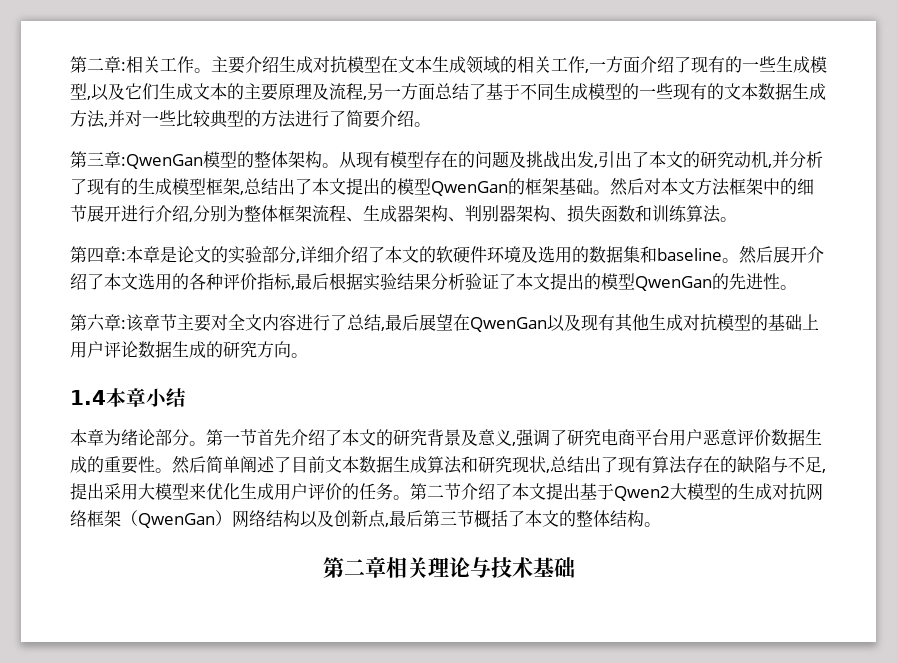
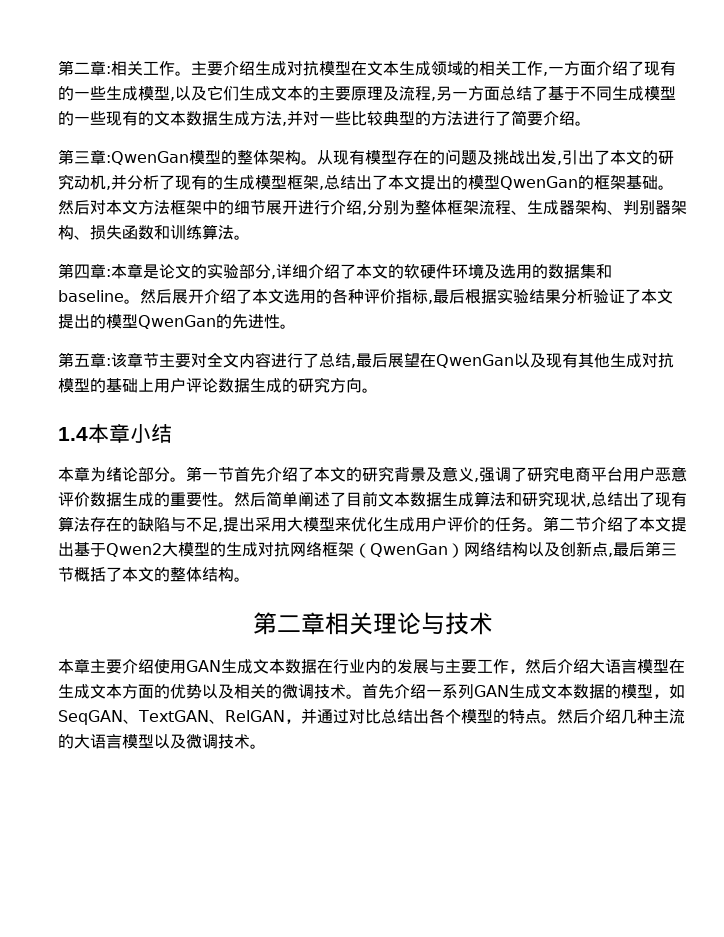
[87,314,105,331] 六 -> [74,353,90,367] 五
[532,557,575,578] 基础 -> [58,659,685,674] [58,684,685,699] [58,708,685,725] [58,734,266,749] // 本章主要介绍使用GAN生成文本数据在行业内的发展与主要工作，然后介绍大语言模型在生成文本方面的优势以及相关的微调技术。首先介绍一系列GAN生成文本数据的模型，如SeqGAN、TextGAN、RelGAN，并通过对比总结出各个模型的特点。然后介绍几种主流的大语言模型以及微调技术。

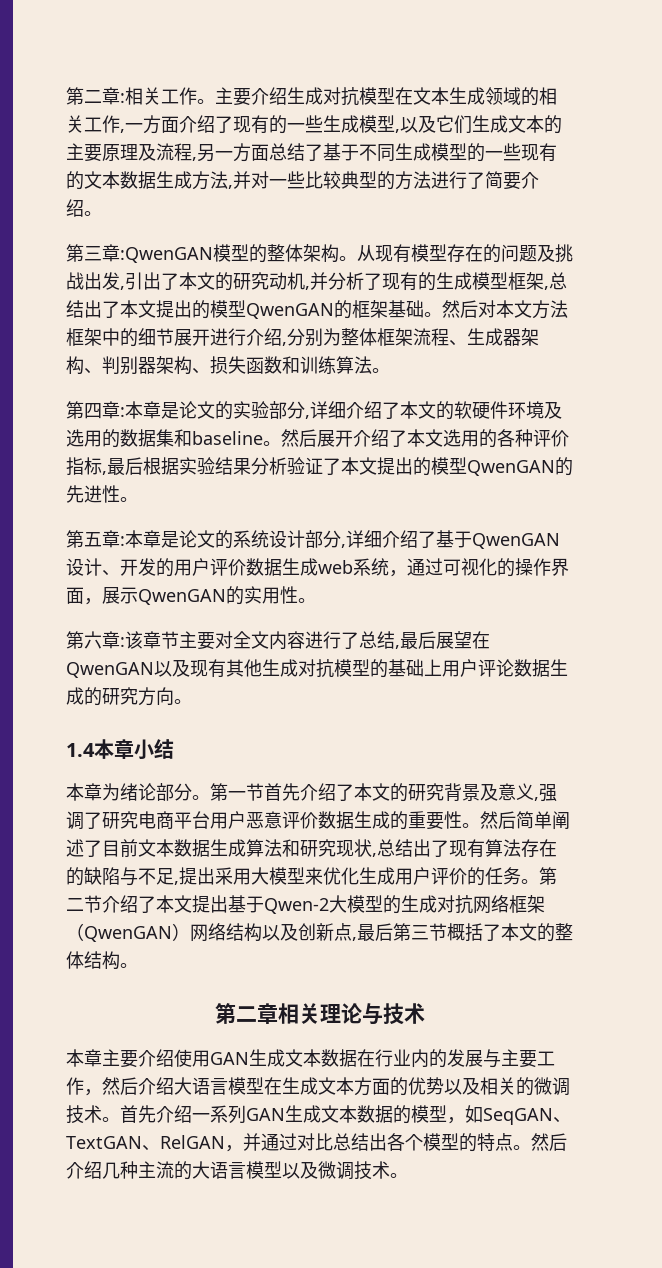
[106,151,189,165] :QwenGan -> [120,247,213,263] :QwenGAN
[500,176,578,190] QwenGan -> [246,303,334,319] QwenGAN
[138,315,216,329] QwenGan -> [467,460,555,476] QwenGAN
(111, 362) none -> [125,530,560,549] [66,558,569,577] [66,586,316,605] [66,631,125,649] 本章是论文的系统设计部分,详细介绍了基于QwenGAN设计、开发的用户评价数据生成web系统，通过可视化的操作界面，展示QwenGAN的实用性。 // 第六章:
[436,354,514,368] QwenGan -> [66,662,154,678] QwenGAN
[106,543,162,557] Qwen2 -> [264,898,329,914] Qwen-2
[370,543,448,557] QwenGan -> [84,926,172,942] QwenGAN

